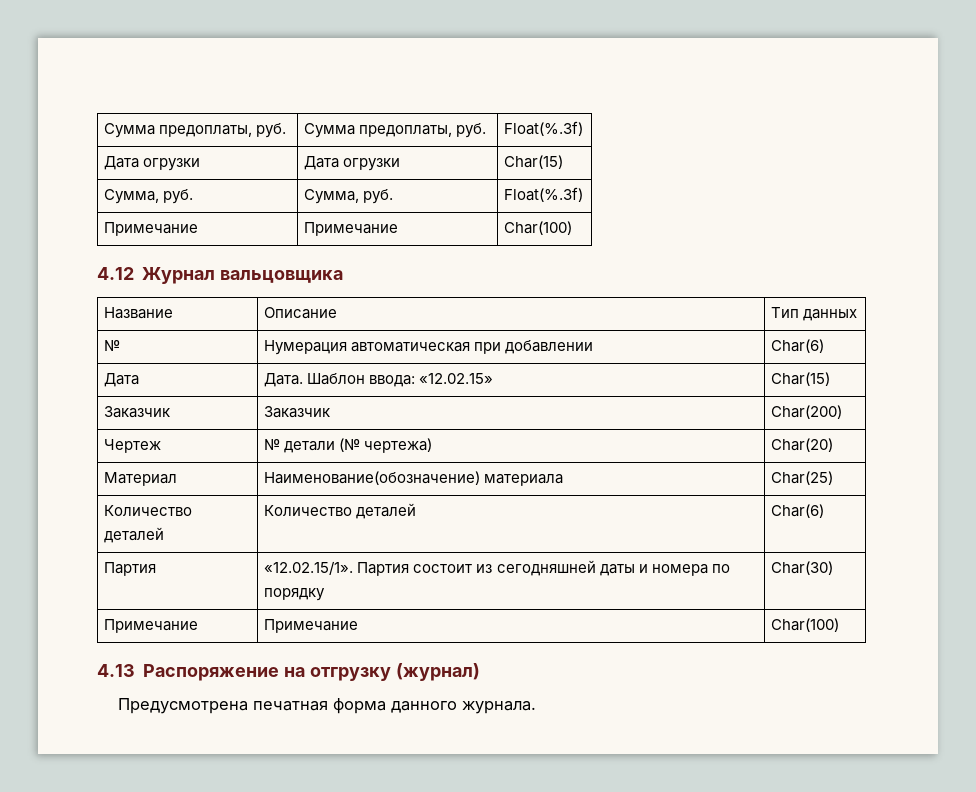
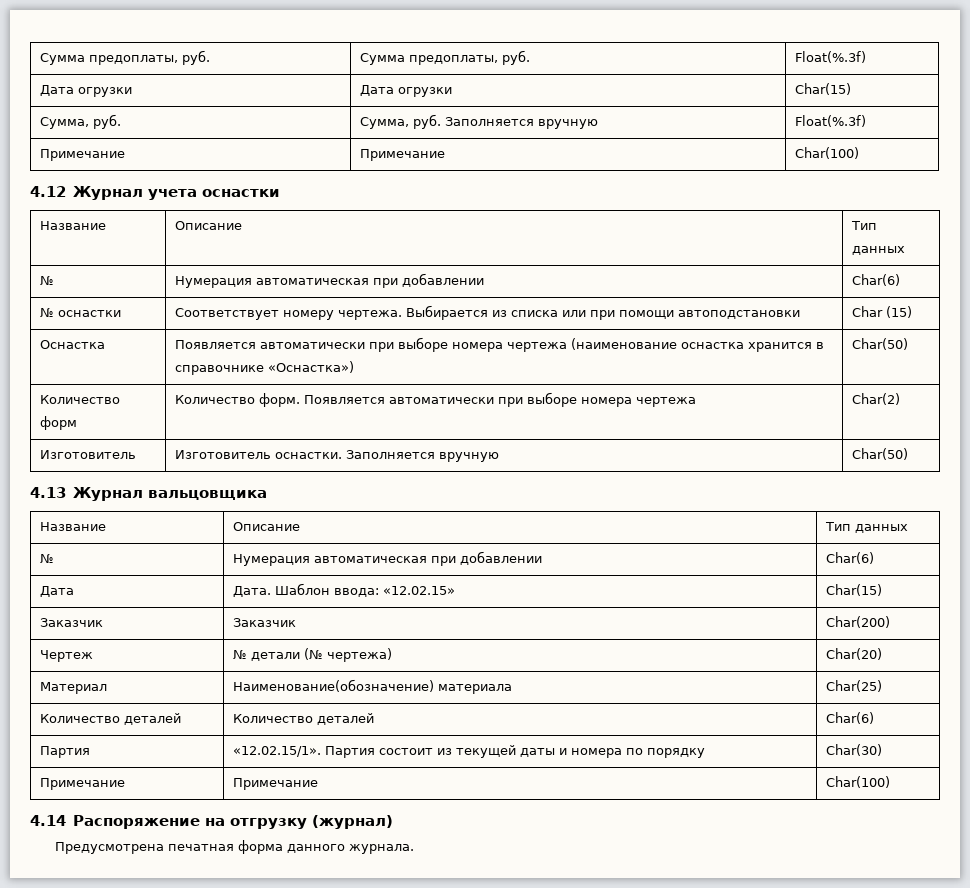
(394, 196) none -> [444,117,598,129] Заполняется вручную
(216, 275) none -> [147,189,280,200] [39,221,106,230] [174,221,242,230] [850,221,877,230] [851,246,905,255] [39,276,54,285] [174,273,484,288] [851,274,900,286] [39,308,121,317] [174,305,800,320] [851,306,912,318] [39,340,105,349] [174,337,824,352] [174,361,354,375] [851,338,908,350] [39,395,120,404] [39,416,77,430] [174,392,696,407] [851,393,900,405] [39,450,136,459] [174,450,499,462] [851,448,908,460] [30,487,143,501] учета оснастки // Название | Описание | Тип данных // № | Нумерация автоматическая при добавлении | Char(6) // № оснастки | Соответствует номеру чертежа. Выбирается из списка или при помощи автоподстановки | Char (15) // Оснастка | Появляется автоматически при выборе номера чертежа (наименование оснастка хранится в справочнике «Оснастка») | Char(50) // Количество форм | Количество форм. Появляется автоматически при выборе номера чертежа | Char(2) // Изготовитель | Изготовитель оснастки. Заполняется вручную | Char(50) // 4.13 Журнал
[496,560,596,576] сегодняшней -> [455,745,516,758] текущей
[97,664,135,677] 4.13 -> [30,815,66,826] 4.14

